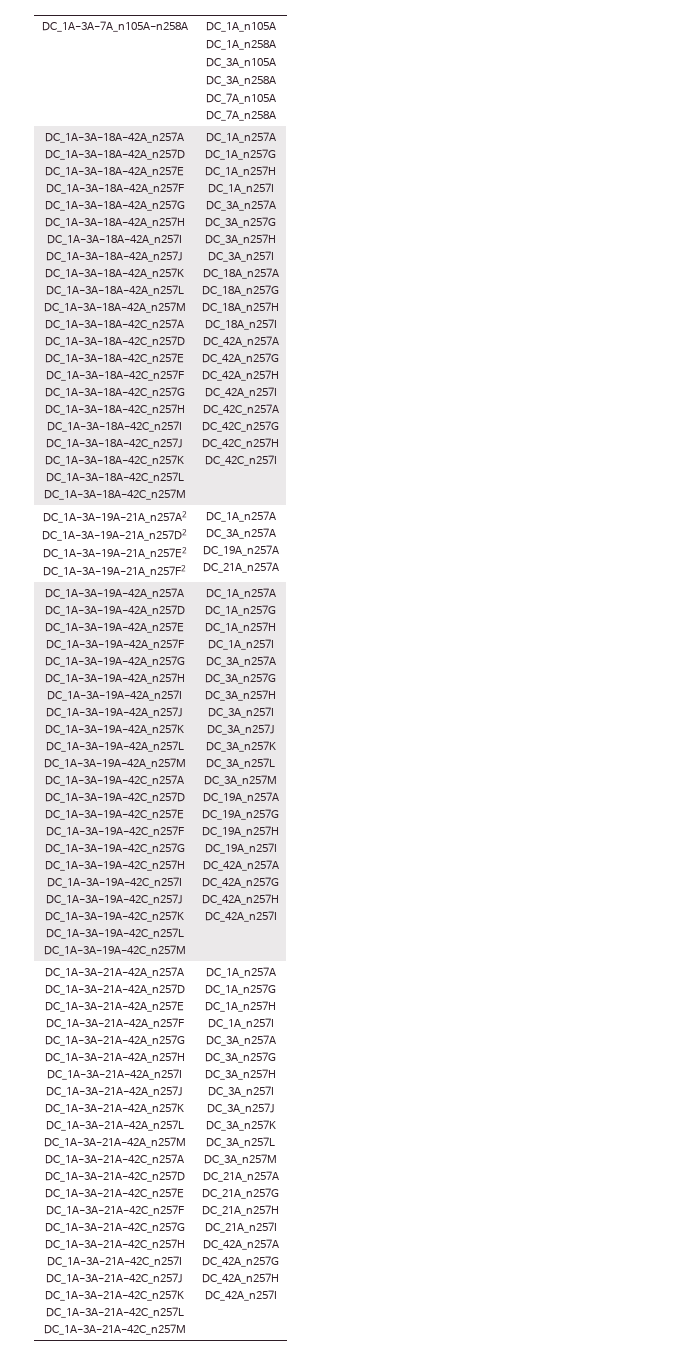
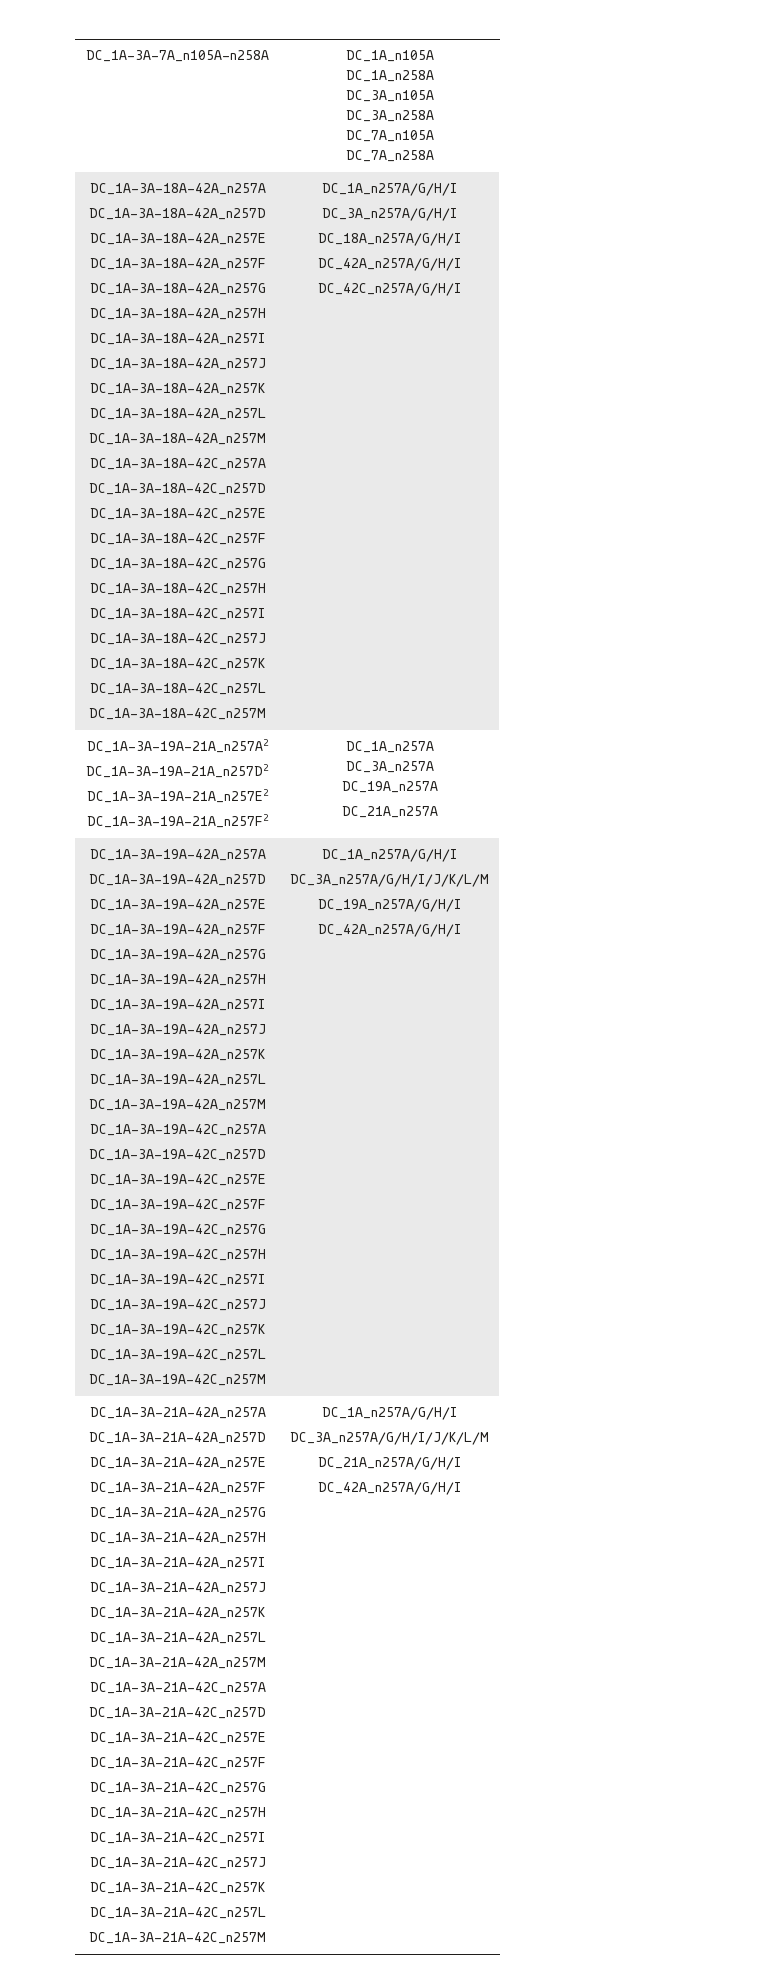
[205,132,276,143] [205,149,276,160] [205,166,276,177] [207,183,274,194] [205,200,276,211] [205,217,276,228] [205,234,276,245] [207,251,274,262] [202,268,279,279] [202,285,279,296] [202,302,279,313] [204,319,277,330] [202,336,279,347] [202,353,279,364] [202,370,279,381] [204,387,277,398] [202,404,279,415] [202,421,279,432] [202,438,279,449] [204,455,277,466] DC_1A_n257A // DC_1A_n257G // DC_1A_n257H // DC_1A_n257I // DC_3A_n257A // DC_3A_n257G // DC_3A_n257H // DC_3A_n257I // DC_18A_n257A // DC_18A_n257G // DC_18A_n257H // DC_18A_n257I // DC_42A_n257A // DC_42A_n257G // DC_42A_n257H // DC_42A_n257I // DC_42C_n257A // DC_42C_n257G // DC_42C_n257H // DC_42C_n257I -> [322,183,457,196] [322,208,457,221] [318,233,461,246] [318,258,461,271] [318,283,461,296] DC_1A_n257A/G/H/I // DC_3A_n257A/G/H/I // DC_18A_n257A/G/H/I // DC_42A_n257A/G/H/I // DC_42C_n257A/G/H/I
[205,588,276,599] [205,605,276,616] [205,622,276,633] [207,639,274,650] [205,656,276,667] [205,673,276,684] [205,690,276,701] [207,707,274,718] [206,724,275,735] [205,741,276,752] [206,758,275,769] [204,775,277,786] [202,792,279,803] [202,809,279,820] [202,826,279,837] [204,843,277,854] [202,860,279,871] [202,877,279,888] [202,894,279,905] [204,911,277,922] DC_1A_n257A // DC_1A_n257G // DC_1A_n257H // DC_1A_n257I // DC_3A_n257A // DC_3A_n257G // DC_3A_n257H // DC_3A_n257I // DC_3A_n257J // DC_3A_n257K // DC_3A_n257L // DC_3A_n257M // DC_19A_n257A // DC_19A_n257G // DC_19A_n257H // DC_19A_n257I // DC_42A_n257A // DC_42A_n257G // DC_42A_n257H // DC_42A_n257I -> [322,849,457,862] [290,874,489,887] [318,899,461,912] [318,924,461,937] DC_1A_n257A/G/H/I // DC_3A_n257A/G/H/I/J/K/L/M // DC_19A_n257A/G/H/I // DC_42A_n257A/G/H/I
[205,967,276,978] [205,984,276,995] [205,1001,276,1012] [207,1018,274,1029] [205,1035,276,1046] [205,1052,276,1063] [205,1069,276,1080] [207,1086,274,1097] [206,1103,275,1114] [205,1120,276,1131] [206,1137,275,1148] [204,1154,277,1165] [202,1171,279,1182] [202,1188,279,1199] [202,1205,279,1216] [204,1222,277,1233] [202,1239,279,1250] [202,1256,279,1267] [202,1273,279,1284] [204,1290,277,1301] DC_1A_n257A // DC_1A_n257G // DC_1A_n257H // DC_1A_n257I // DC_3A_n257A // DC_3A_n257G // DC_3A_n257H // DC_3A_n257I // DC_3A_n257J // DC_3A_n257K // DC_3A_n257L // DC_3A_n257M // DC_21A_n257A // DC_21A_n257G // DC_21A_n257H // DC_21A_n257I // DC_42A_n257A // DC_42A_n257G // DC_42A_n257H // DC_42A_n257I -> [322,1407,457,1420] [290,1432,489,1445] [318,1457,461,1470] [318,1482,461,1495] DC_1A_n257A/G/H/I // DC_3A_n257A/G/H/I/J/K/L/M // DC_21A_n257A/G/H/I // DC_42A_n257A/G/H/I

